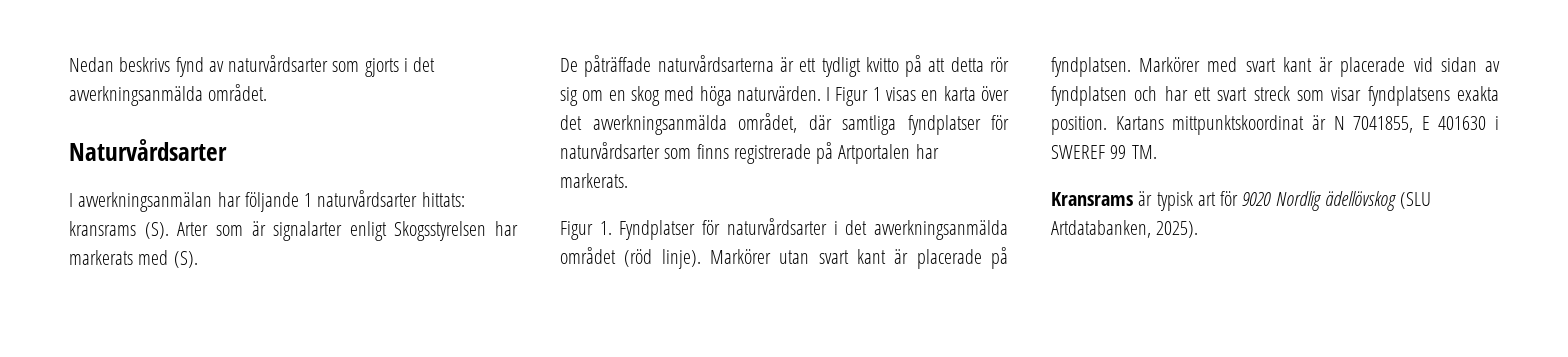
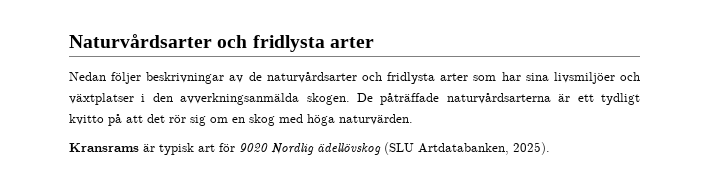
[69,55,436,77] [69,84,268,106] [69,139,227,161] [69,190,465,212] [69,221,518,241] [69,250,198,268] Nedan beskrivs fynd av naturvårdsarter som gjorts i det avverkningsanmälda området. // Naturvårdsarter // I avverkningsanmälan har följande 1 naturvårdsarter hittats: kransrams (S). Arter som är signalarter enligt Skogsstyrelsen har markerats med (S). // -> [69,34,374,52] [69,72,640,84] [69,93,350,105] Naturvårdsarter och fridlysta arter // Nedan följer beskrivningar av de naturvårdsarter och fridlysta arter som har sina livsmiljöer och växtplatser i den avverkningsanmälda skogen.
[950,57,984,72] detta -> [147,114,165,123] det
[826,86,1010,106] [560,113,1009,135] [560,142,939,164] [560,173,628,188] [560,218,1008,240] [560,247,1008,269] [1051,57,1500,77] [1051,86,1499,106] [1051,115,1499,135] [1051,145,1157,159] I Figur 1 visas en karta över det avverkningsanmälda området, där samtliga fyndplatser för naturvårdsarter som finns registrerade på Artportalen har markerats. // Figur 1. Fyndplatser för naturvårdsarter i det avverkningsanmälda området (röd linje). Markörer utan svart kant är placerade på fyndplatsen. Markörer med svart kant är placerade vid sidan av fyndplatsen och har ett svart streck som visar fyndplatsens exakta position. Kartans mittpunktskoordinat är N 7041855, E 401630 i SWEREF 99 TM. -> (413, 119) none

